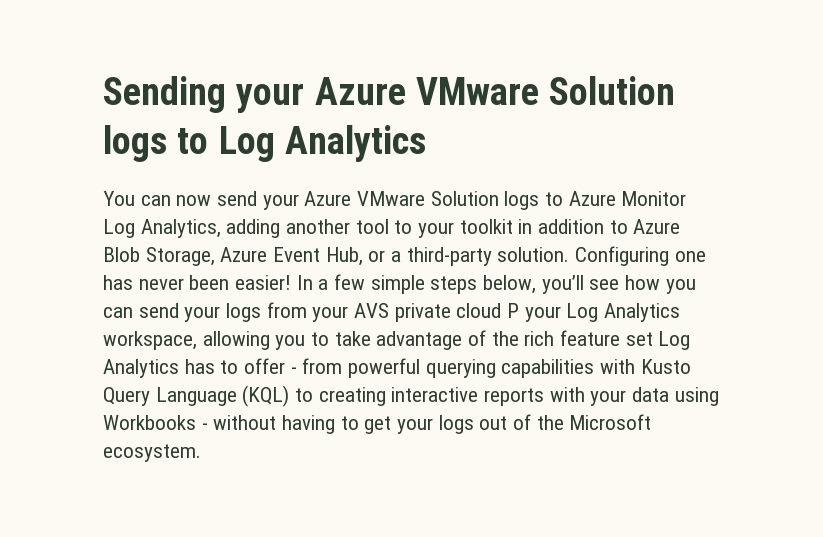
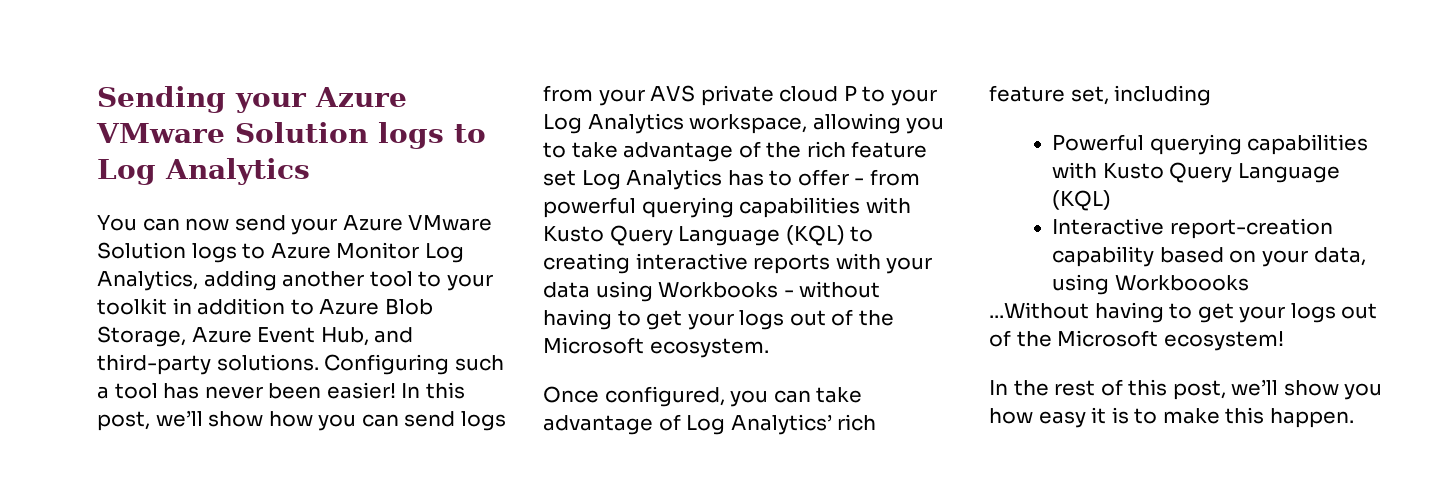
[368,246,706,266] or a third-party solution. Configuring one -> [374,327,414,343] [97,354,504,375] [97,383,158,399] and third-party solutions. Configuring such a tool
[318,274,620,294] a few simple steps below, you’ll see -> [425,382,465,399] [97,410,264,431] this post, we’ll show
[184,306,221,322] your -> (456, 419) none
(520, 310) none -> [862,86,886,102] to
(201, 453) none -> [543,386,863,407] [543,414,877,435] [989,85,1212,106] [1052,134,1369,155] [1052,162,1341,183] [1052,190,1112,211] [1052,218,1333,239] [1052,246,1366,267] [1052,274,1249,295] [989,302,1378,323] [989,330,1284,351] [989,379,1383,400] [989,407,1354,428] // Once configured, you can take advantage of Log Analytics’ rich feature set, including // Powerful querying capabilities with Kusto Query Language (KQL) // Interactive report-creation capability based on your data, using Workboooks // ...Without having to get your logs out of the Microsoft ecosystem! // In the rest of this post, we’ll show you how easy it is to make this happen.

